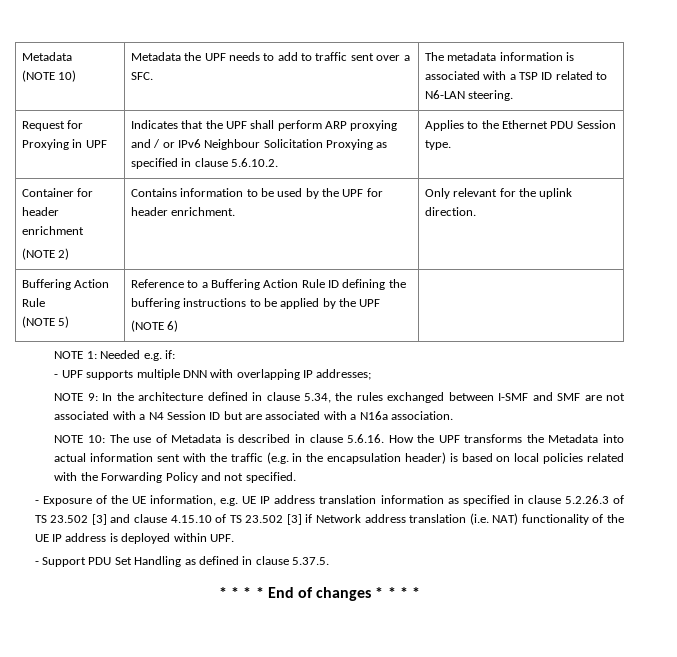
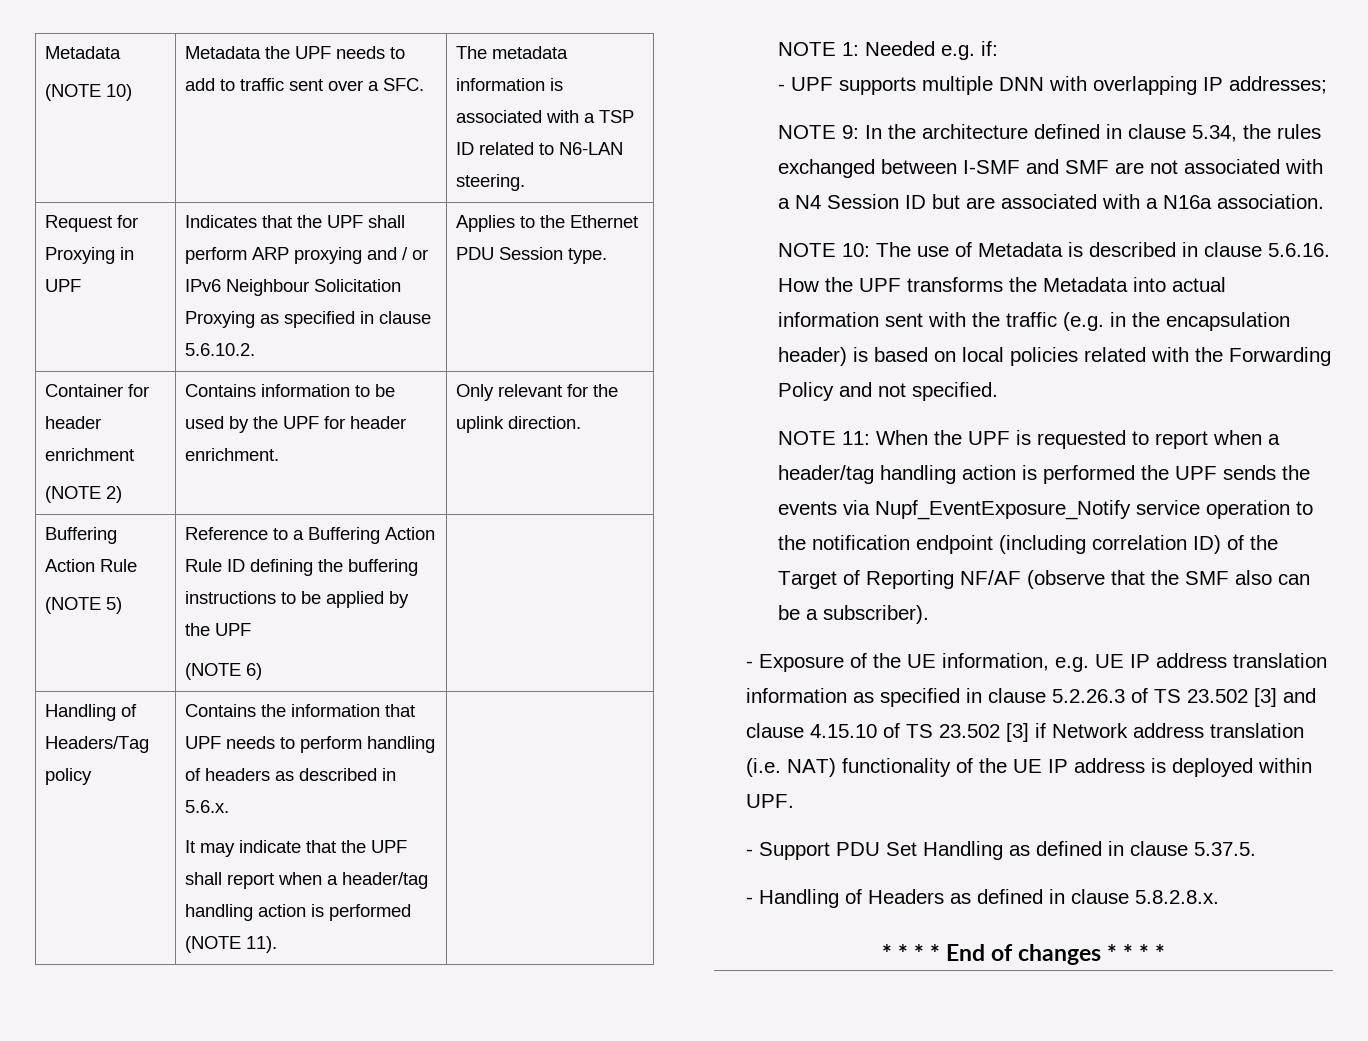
(179, 326) none -> [45,704,138,721] [45,736,150,753] [45,768,93,785] [185,704,416,717] [185,736,436,753] [185,768,397,781] [185,800,230,813] [185,840,408,857] [185,872,429,889] [185,904,412,921] [185,936,278,953] // Handling of Headers/Tag policy | Contains the information that UPF needs to perform handling of headers as described in 5.6.x. // It may indicate that the UPF shall report when a header/tag handling action is performed (NOTE 11). |
(296, 477) none -> [778,430,1281,449] [778,465,1311,484] [778,500,1314,520] [778,535,1279,554] [778,570,1311,589] [778,605,930,624] // NOTE 11: When the UPF is requested to report when a header/tag handling action is performed the UPF sends the events via Nupf_EventExposure_Notify service operation to the notification endpoint (including correlation ID) of the Target of Reporting NF/AF (observe that the SMF also can be a subscriber).
(330, 561) none -> [746,889,1220,908] // - Handling of Headers as defined in clause 5.8.2.8.x.

